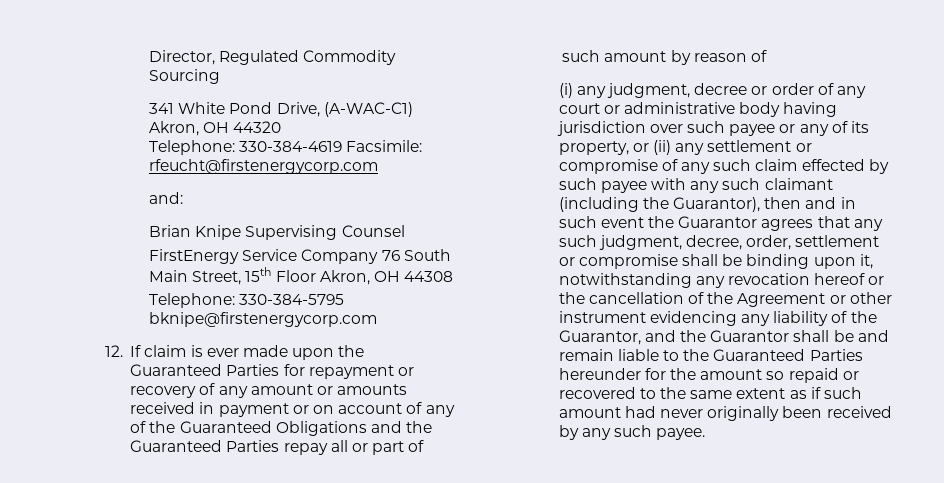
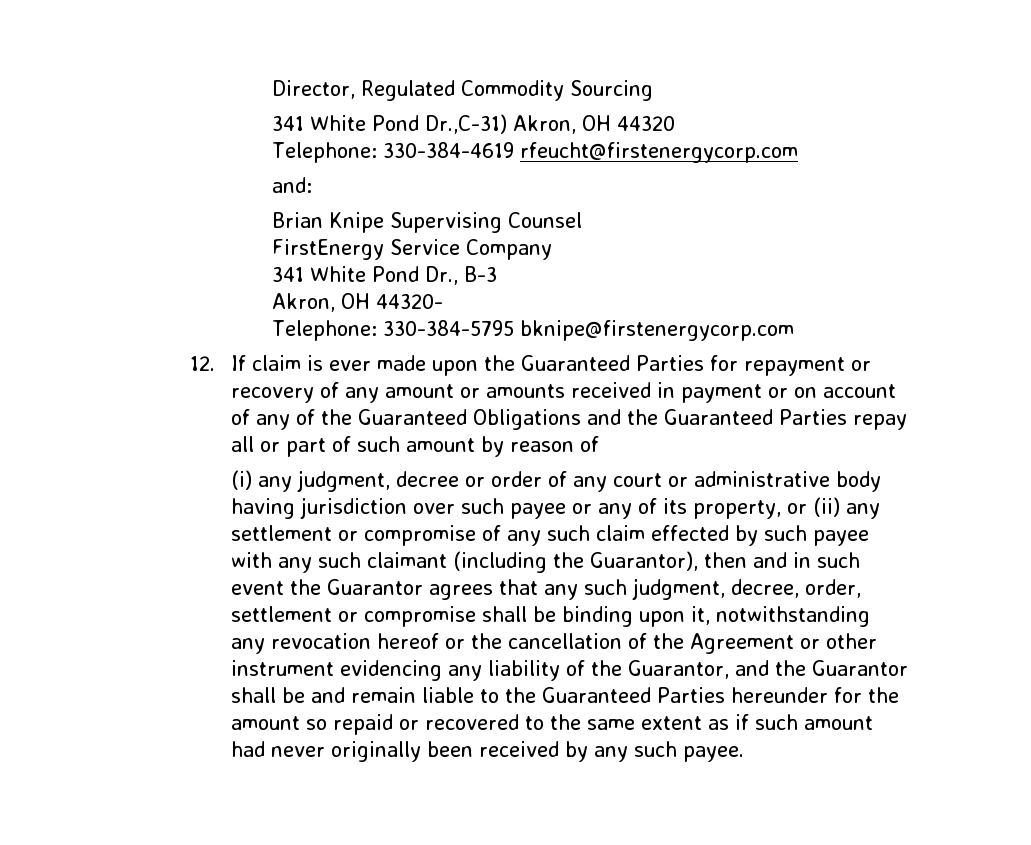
[276,102,413,117] Drive, (A-WAC-C1) -> [425,114,508,134] Dr.,C-31)
[346,140,423,152] Facsimile: -> (515, 150) none
[381,249,451,261] [148,267,454,285] 76 South Main Street, 15th Floor Akron, OH 44308 -> [272,266,498,285] [272,293,444,312] // 341 White Pond Dr., B-3 // Akron, OH 44320-

